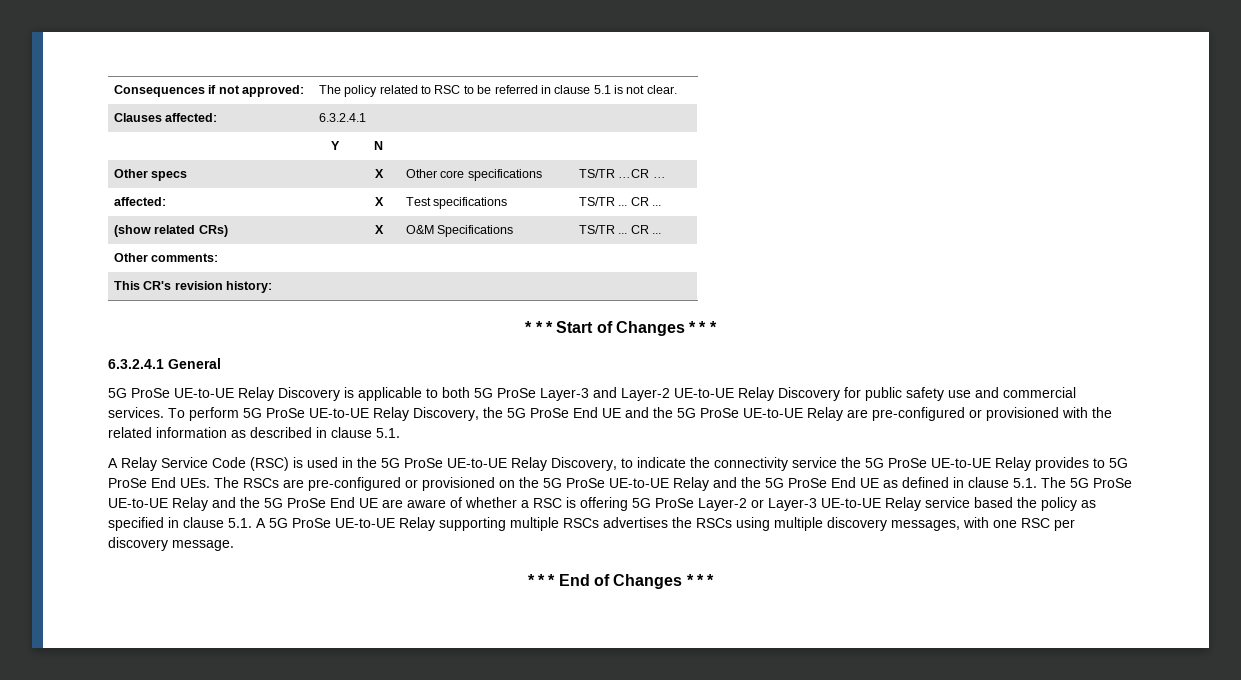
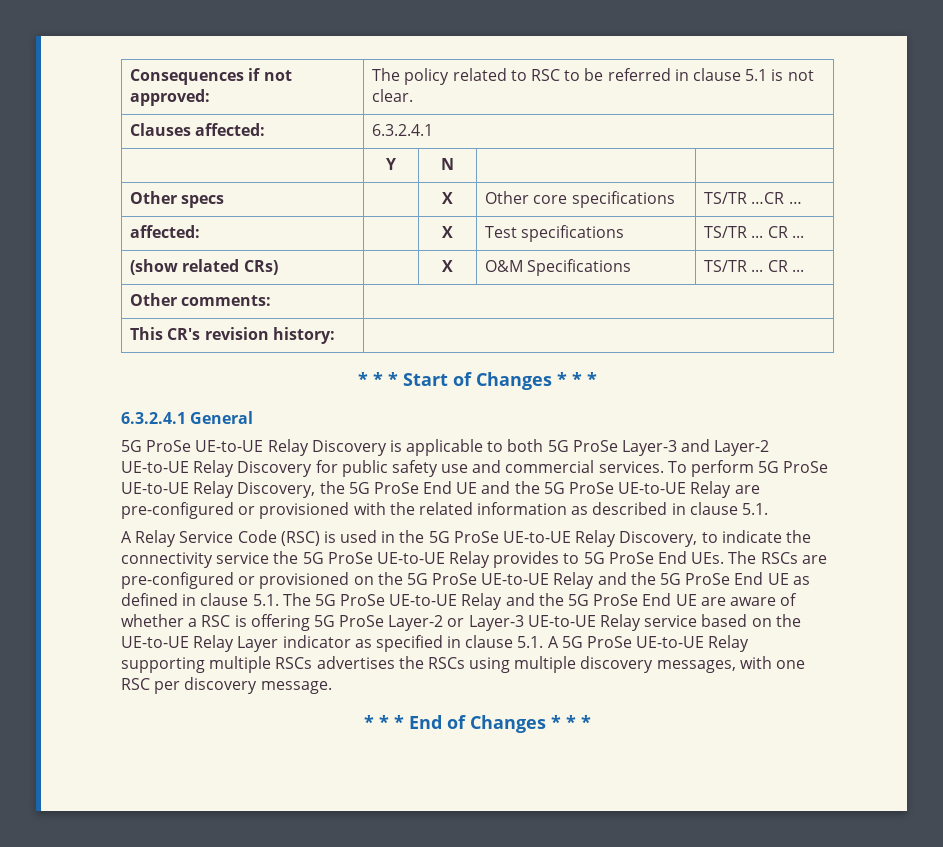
[1017,497,1077,511] the policy -> [751,614,801,627] [121,635,351,652] on the UE-to-UE Relay Layer indicator

